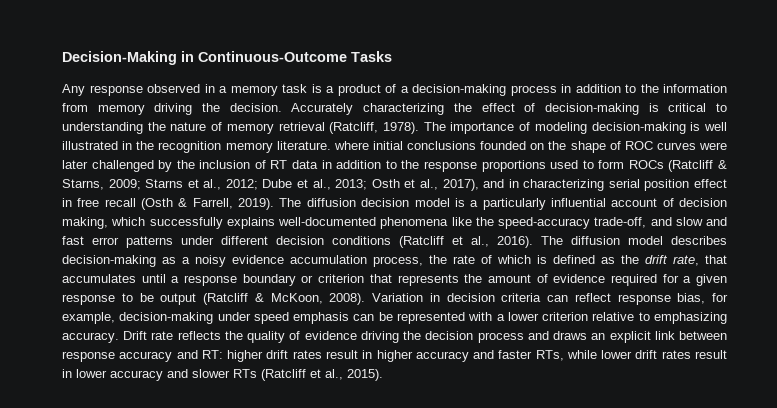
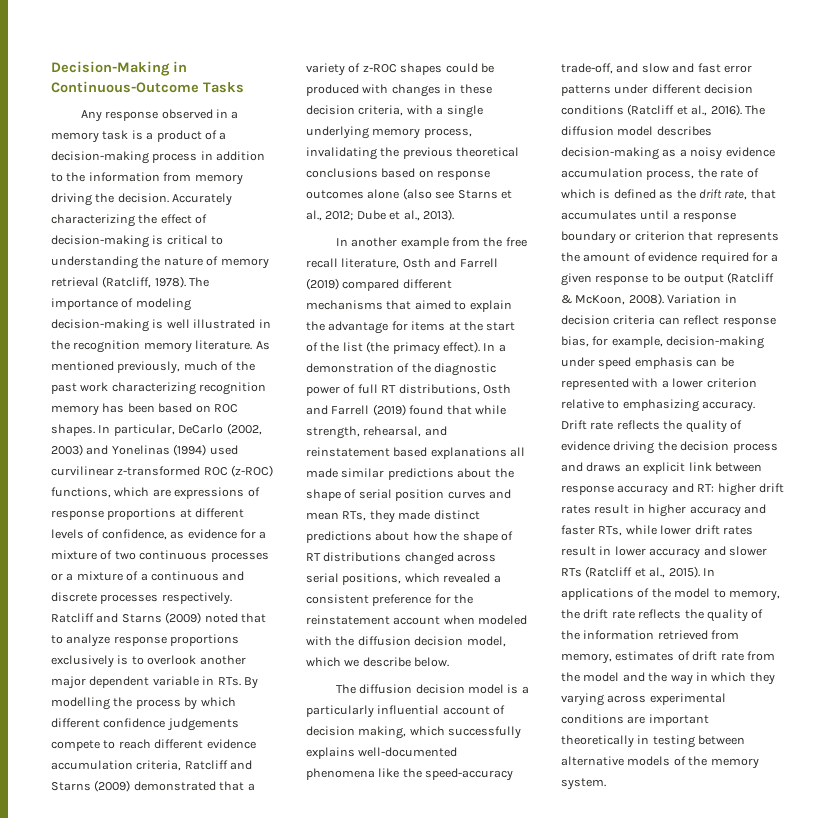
[333,141,727,153] [62,160,727,172] [62,179,141,190] where initial conclusions founded on the shape of ROC curves were later challenged by the inclusion of RT data in addition to the response proportions used to form ROCs (Ratcliff & Starns, 2009; -> [255,341,270,350] [51,361,255,374] [51,382,267,395] [51,403,238,416] [51,423,262,436] [51,444,238,456] [51,465,274,477] [51,487,260,499] [51,508,245,520] [51,529,267,540] [51,550,269,562] [51,571,245,581] [51,592,232,605] [51,612,266,624] [51,634,240,647] [51,655,246,668] [51,676,258,689] [51,697,236,710] [51,718,239,731] [51,739,256,751] [51,760,253,771] [51,780,255,792] [306,63,494,76] [306,84,492,97] [306,105,483,118] [306,126,472,139] [306,147,520,160] [306,168,491,180] [306,188,455,200] As mentioned previously, much of the past work characterizing recognition memory has been based on ROC shapes. In particular, DeCarlo (2002, 2003) and Yonelinas (1994) used curvilinear z-transformed ROC (z-ROC) functions, which are expressions of response proportions at different levels of confidence, as evidence for a mixture of two continuous processes or a mixture of a continuous and discrete processes respectively. Ratcliff and Starns (2009) noted that to analyze response proportions exclusively is to overlook another major dependent variable in RTs. By modelling the process by which different confidence judgements compete to reach different evidence accumulation criteria, Ratcliff and Starns (2009) demonstrated that a variety of z-ROC shapes could be produced with changes in these decision criteria, with a single underlying memory process, invalidating the previous theoretical conclusions based on response outcomes alone (also see
[335,179,727,191] [62,198,275,210] 2013; Osth et al., 2017), and in characterizing serial position effect in free recall (Osth & Farrell, 2019). -> [422,209,454,221] [335,237,527,249] [306,258,498,269] [306,278,452,291] [306,300,512,312] [306,321,516,334] [306,341,506,355] [306,363,497,376] [306,384,511,396] [306,404,506,416] [306,426,447,439] [306,447,526,459] [306,468,514,480] [306,489,511,501] [306,510,480,523] [306,531,513,543] [306,552,497,565] [306,573,501,585] [306,594,474,606] [306,615,528,625] [306,636,506,647] [306,657,450,667] 2013). // In another example from the free recall literature, Osth and Farrell (2019) compared different mechanisms that aimed to explain the advantage for items at the start of the list (the primacy effect). In a demonstration of the diagnostic power of full RT distributions, Osth and Farrell (2019) found that while strength, rehearsal, and reinstatement based explanations all made similar predictions about the shape of serial position curves and mean RTs, they made distinct predictions about how the shape of RT distributions changed across serial positions, which revealed a consistent preference for the reinstatement account when modeled with the diffusion decision model, which we describe below. //
(383, 375) none -> [702,568,715,576] [561,588,780,601] [561,609,764,622] [561,630,740,640] [561,651,775,664] [561,672,775,685] [561,693,726,706] [561,714,709,726] [561,735,746,748] [561,756,759,769] [561,778,606,790] In applications of the model to memory, the drift rate reflects the quality of the information retrieved from memory, estimates of drift rate from the model and the way in which they varying across experimental conditions are important theoretically in testing between alternative models of the memory system.

